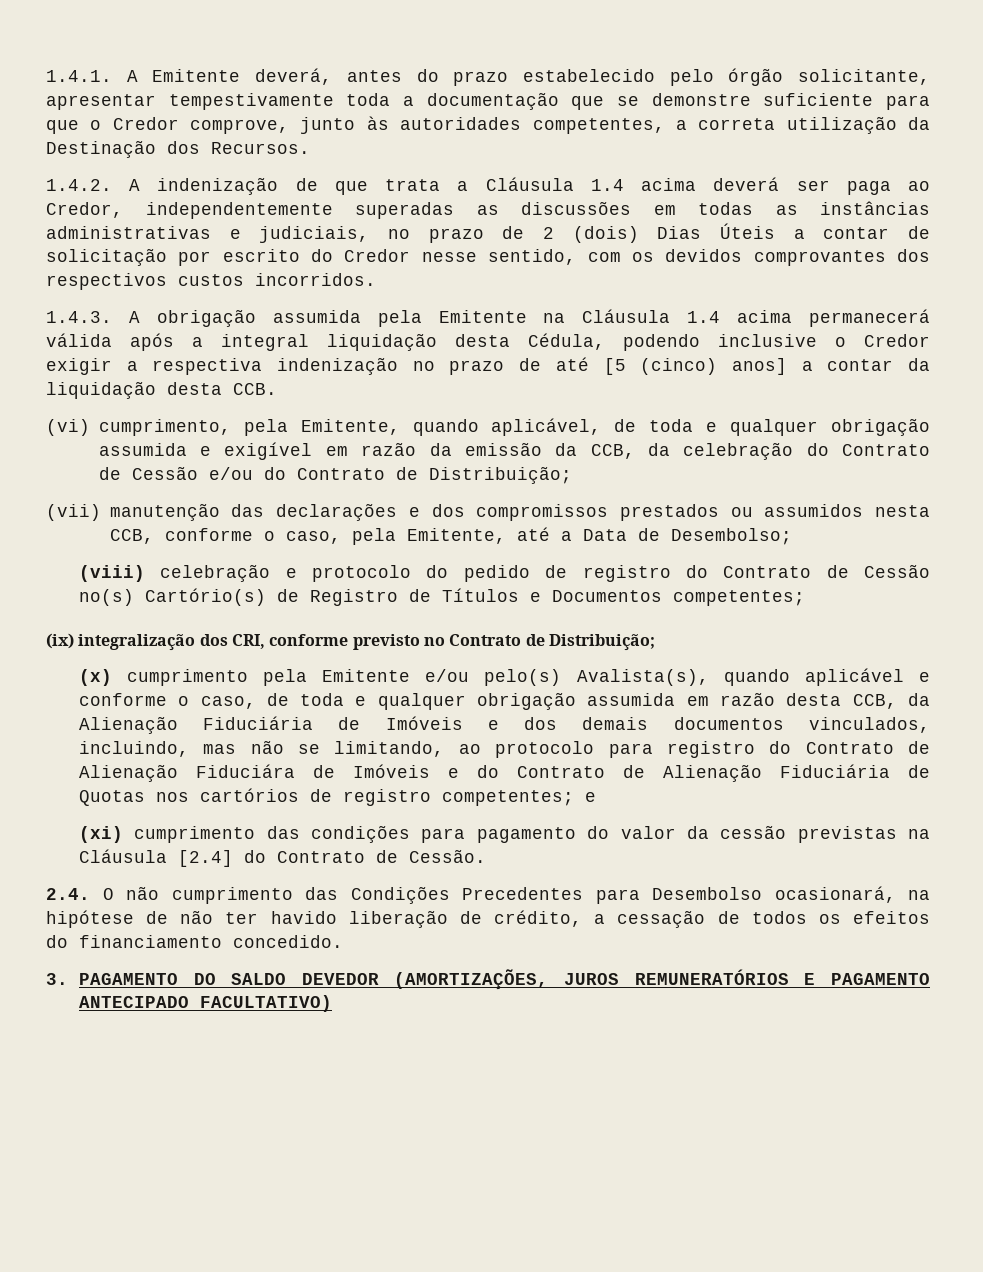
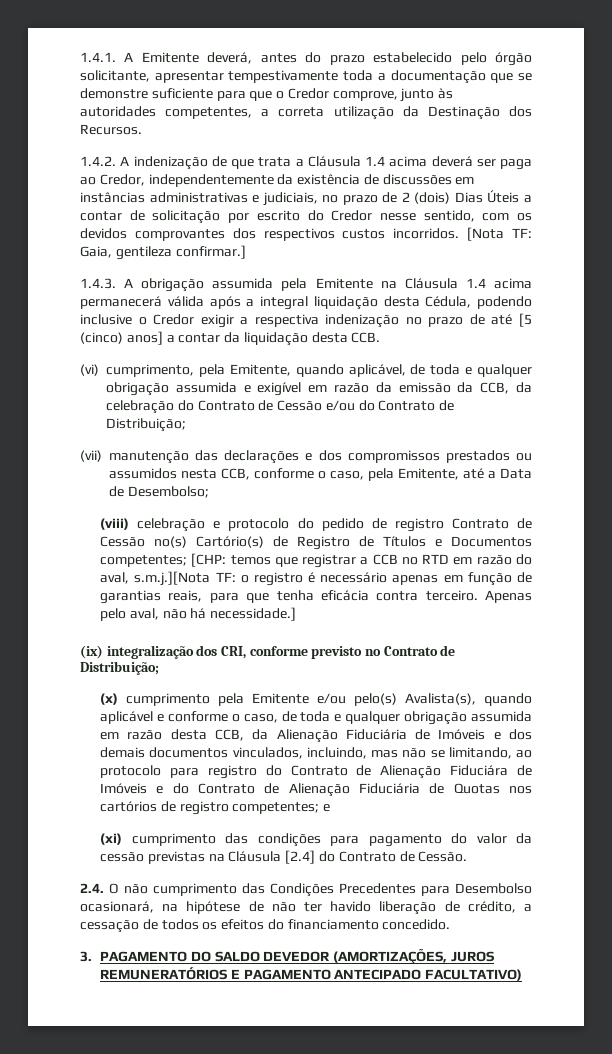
[355,201,798,219] superadas as discussões em todas as -> [277,174,475,185] da existência de discussões em
(376, 279) none -> [467,227,532,241] [80,245,246,260] [Nota TF: Gaia, gentileza confirmar.]
[685,565,708,578] do -> (444, 525) none
(805, 598) none -> [191,553,533,568] [100,571,532,586] [100,590,532,604] [100,607,297,621] [CHP: temos que registrar a CCB no RTD em razão do aval, s.m.j.][Nota TF: o registro é necessário apenas em função de garantias reais, para que tenha eficácia contra terceiro. Apenas pelo aval, não há necessidade.]

